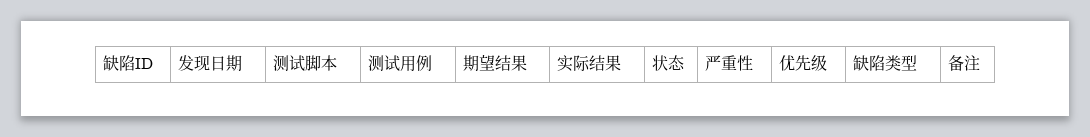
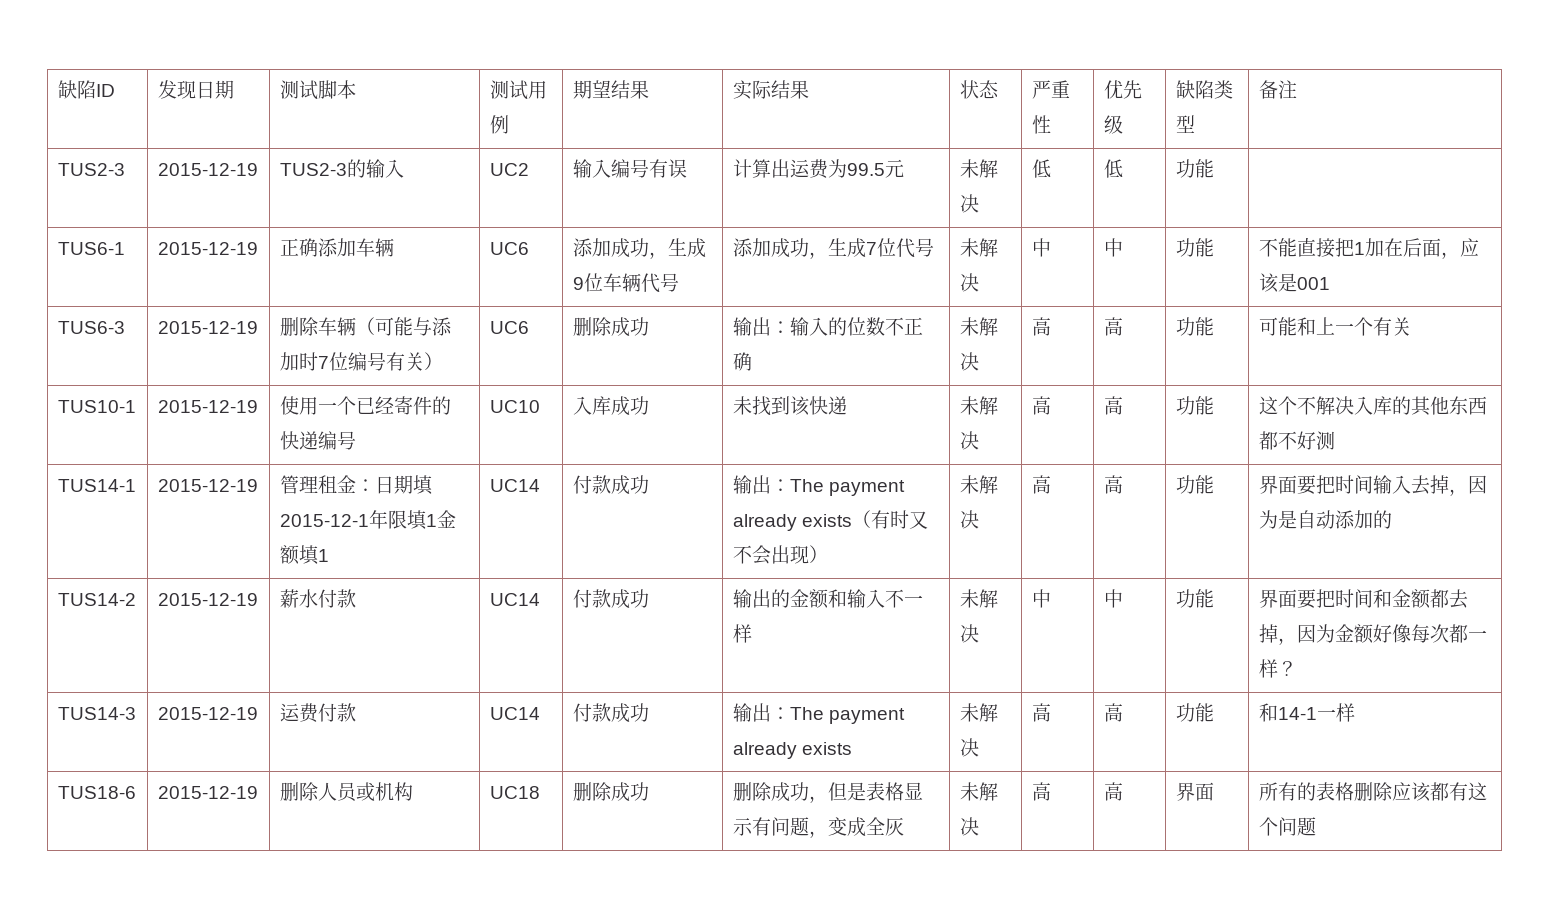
(980, 63) none -> [57,163,125,176] [157,163,258,176] [279,159,404,178] [489,163,529,176] [572,159,687,178] [732,159,904,179] [959,159,998,178] [959,194,979,213] [1031,159,1051,178] [1103,159,1123,178] [1175,159,1214,178] [57,242,125,255] [157,242,258,255] [279,238,394,257] [489,242,529,255] [572,238,706,259] [572,273,679,293] [732,238,934,259] [959,238,998,257] [959,273,979,292] [1031,238,1051,257] [1103,238,1123,257] [1175,238,1214,257] [1258,238,1479,259] [1258,273,1330,293] [57,321,125,334] [157,321,258,334] [279,317,452,336] [279,352,443,371] [489,321,529,334] [572,317,649,337] [732,317,923,336] [732,352,752,371] [959,317,998,336] [959,352,979,371] [1031,317,1051,336] [1103,317,1123,336] [1175,317,1214,336] [1258,317,1411,336] [57,400,136,413] [157,400,258,413] [279,396,451,415] [279,431,356,450] [489,400,540,413] [572,396,649,416] [732,396,847,416] [959,396,998,415] [959,431,979,450] [1031,396,1051,415] [1103,396,1123,415] [1175,396,1214,415] [1258,396,1487,416] [1258,431,1335,450] [57,479,136,492] [157,479,258,492] [279,475,434,495] [279,510,456,530] [279,545,329,565] [489,479,540,492] [572,475,649,495] [732,475,905,496] [732,510,928,531] [732,545,828,565] [959,475,998,494] [959,510,979,529] [1031,475,1051,494] [1103,475,1123,494] [1175,475,1214,494] [1258,475,1487,496] [1258,510,1392,529] [57,593,136,606] [157,593,258,606] [279,589,356,608] [489,593,540,606] [572,589,649,609] [732,589,923,609] [732,624,752,643] [959,589,998,608] [959,624,979,643] [1031,589,1051,608] [1103,589,1123,608] [1175,589,1214,608] [1258,589,1468,609] [1258,624,1487,645] [1258,659,1297,678] [57,707,136,720] [157,707,258,720] [279,703,356,723] [489,707,540,720] [572,703,649,723] [732,703,905,724] [732,742,852,759] [959,703,998,722] [959,738,979,757] [1031,703,1051,722] [1103,703,1123,722] [1175,703,1214,722] [1258,703,1355,722] [57,786,136,799] [157,786,258,799] [279,782,413,802] [489,786,540,799] [572,782,649,802] [732,782,923,803] [732,817,904,838] [959,782,998,801] [959,817,979,836] [1031,782,1051,801] [1103,782,1123,801] [1175,782,1214,801] [1258,782,1487,802] [1258,817,1316,836] // TUS2-3 | 2015-12-19 | TUS2-3的输入 | UC2 | 输入编号有误 | 计算出运费为99.5元 | 未解决 | 低 | 低 | 功能 | // TUS6-1 | 2015-12-19 | 正确添加车辆 | UC6 | 添加成功，生成9位车辆代号 | 添加成功，生成7位代号 | 未解决 | 中 | 中 | 功能 | 不能直接把1加在后面，应该是001 // TUS6-3 | 2015-12-19 | 删除车辆（可能与添加时7位编号有关） | UC6 | 删除成功 | 输出：输入的位数不正确 | 未解决 | 高 | 高 | 功能 | 可能和上一个有关 // TUS10-1 | 2015-12-19 | 使用一个已经寄件的快递编号 | UC10 | 入库成功 | 未找到该快递 | 未解决 | 高 | 高 | 功能 | 这个不解决入库的其他东西都不好测 // TUS14-1 | 2015-12-19 | 管理租金：日期填2015-12-1年限填1金额填1 | UC14 | 付款成功 | 输出：The payment already exists（有时又不会出现） | 未解决 | 高 | 高 | 功能 | 界面要把时间输入去掉，因为是自动添加的 // TUS14-2 | 2015-12-19 | 薪水付款 | UC14 | 付款成功 | 输出的金额和输入不一样 | 未解决 | 中 | 中 | 功能 | 界面要把时间和金额都去掉，因为金额好像每次都一样？ // TUS14-3 | 2015-12-19 | 运费付款 | UC14 | 付款成功 | 输出：The payment already exists | 未解决 | 高 | 高 | 功能 | 和14-1一样 // TUS18-6 | 2015-12-19 | 删除人员或机构 | UC18 | 删除成功 | 删除成功，但是表格显示有问题，变成全灰 | 未解决 | 高 | 高 | 界面 | 所有的表格删除应该都有这个问题

